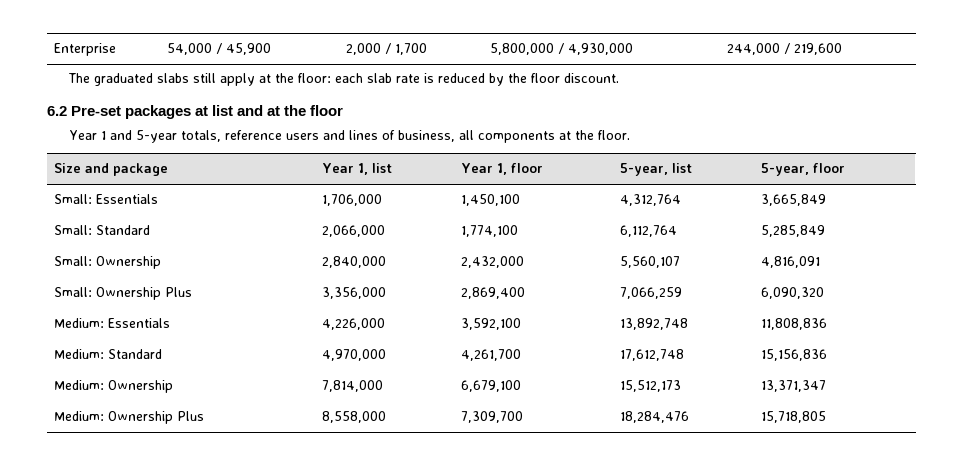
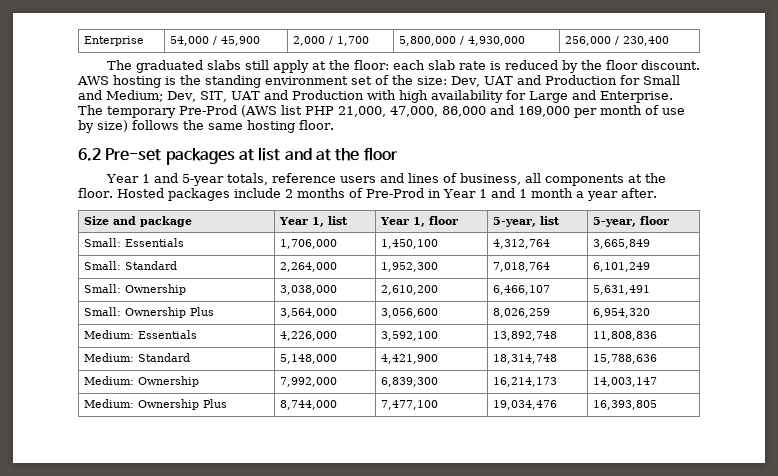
[726,43,842,55] 244,000 / 219,600 -> [564,36,669,46] 256,000 / 230,400
(620, 78) none -> [77,75,680,88] [78,90,673,103] [78,105,685,118] [78,120,334,133] AWS hosting is the standing environment set of the size: Dev, UAT and Production for Small and Medium; Dev, SIT, UAT and Production with high availability for Large and Enterprise. The temporary Pre-Prod (AWS list PHP 21,000, 47,000, 86,000 and 169,000 per month of use by size) follows the same hosting floor.
(631, 135) none -> [116,188,657,201] Hosted packages include 2 months of Pre-Prod in Year 1 and 1 month a year after.
[321,225,385,237] [460,225,518,237] [619,225,677,237] [760,225,825,237] [53,256,161,269] [321,256,386,268] [460,256,524,268] [619,256,680,268] [760,256,820,268] 2,066,000 | 1,774,100 | 6,112,764 | 5,285,849 // Small: Ownership | 2,840,000 | 2,432,000 | 5,560,107 | 4,816,091 -> [279,262,337,272] [380,262,438,272] [492,262,550,272] [592,262,650,272] [83,284,186,295] [279,285,337,295] [380,285,438,295] [492,285,550,295] [592,285,650,295] 2,264,000 | 1,952,300 | 7,018,764 | 6,101,249 // Small: Ownership | 3,038,000 | 2,610,200 | 6,466,107 | 5,631,491
[321,287,386,299] [460,287,525,299] [619,287,682,299] [760,287,824,299] 3,356,000 | 2,869,400 | 7,066,259 | 6,090,320 -> [279,308,337,318] [380,308,438,318] [492,308,550,318] [592,308,650,318] 3,564,000 | 3,056,600 | 8,026,259 | 6,954,320
[321,349,386,361] [460,349,521,361] [619,349,684,361] [760,349,827,361] [53,380,173,393] [321,380,383,392] [460,380,521,392] [619,380,681,392] [760,380,826,392] 4,970,000 | 4,261,700 | 17,612,748 | 15,156,836 // Medium: Ownership | 7,814,000 | 6,679,100 | 15,512,173 | 13,371,347 -> [279,354,337,364] [380,354,438,364] [492,354,557,364] [592,354,657,364] [83,376,199,387] [279,377,337,387] [380,377,438,387] [492,377,557,387] [592,377,657,387] 5,148,000 | 4,421,900 | 18,314,748 | 15,788,636 // Medium: Ownership | 7,992,000 | 6,839,300 | 16,214,173 | 14,003,147
[321,411,386,423] [460,411,523,423] [619,411,689,423] [760,411,826,423] 8,558,000 | 7,309,700 | 18,284,476 | 15,718,805 -> [279,400,337,410] [380,400,438,410] [492,400,557,410] [592,400,657,410] 8,744,000 | 7,477,100 | 19,034,476 | 16,393,805

